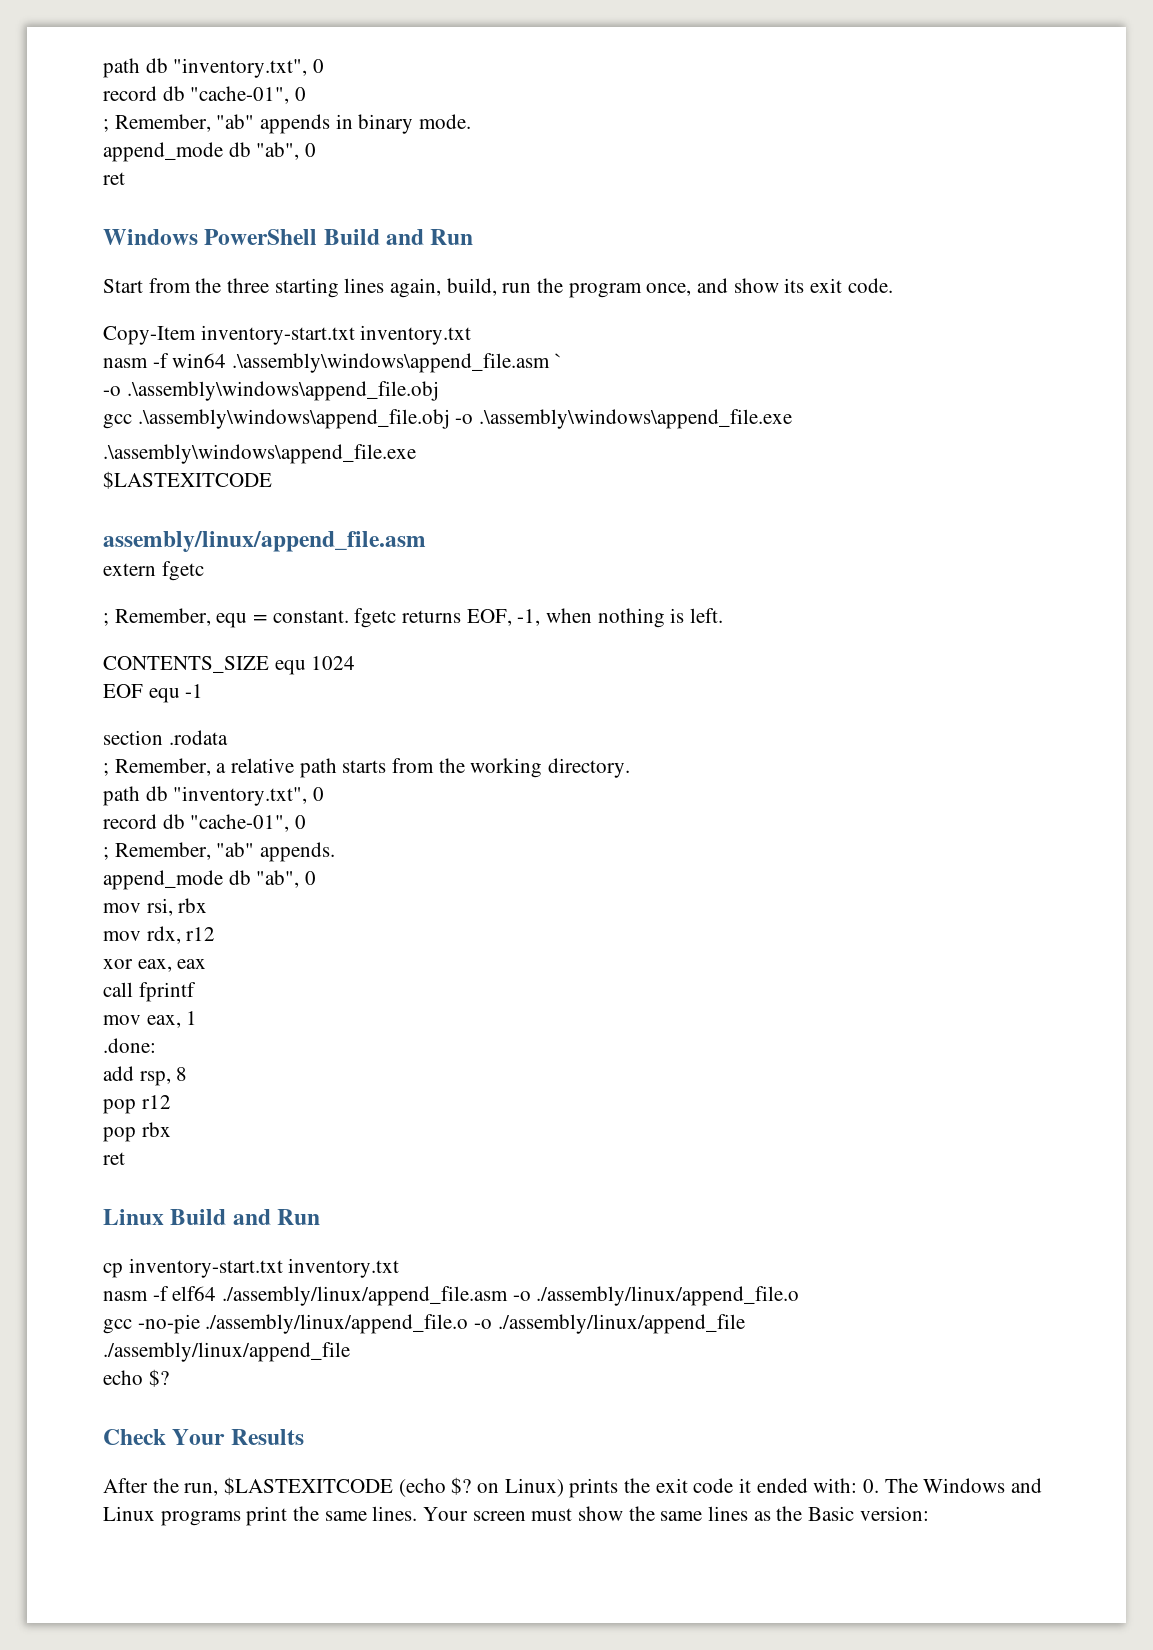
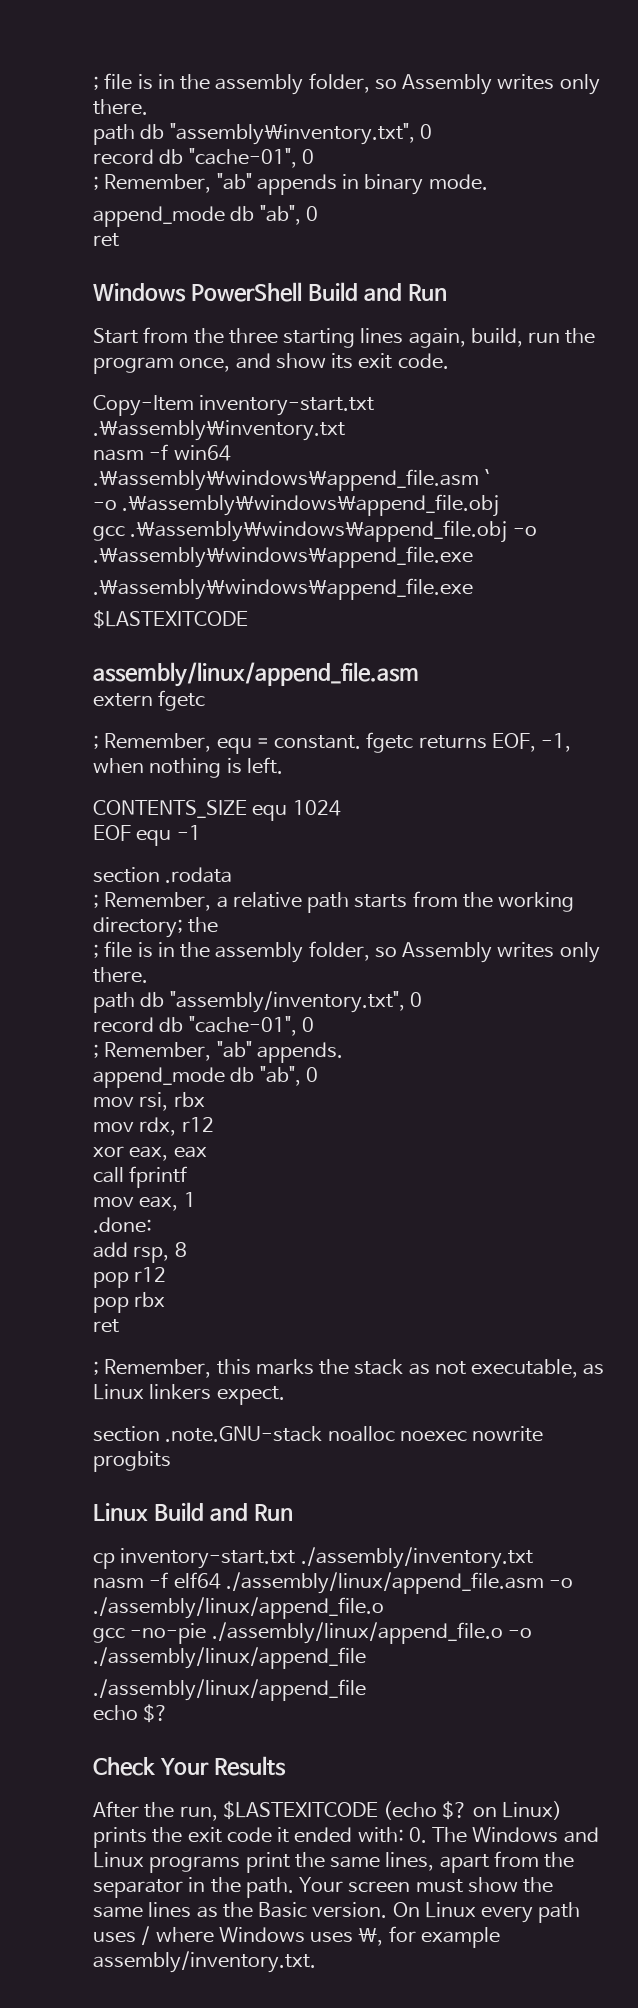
[103,58,308,78] path db "inventory.txt", -> [93,73,600,95] [93,99,148,115] [93,123,415,145] ; file is in the assembly folder, so Assembly writes only there. // path db "assembly\inventory.txt",
[360,325,472,345] inventory.txt -> [93,420,345,441] .\assembly\inventory.txt
[548,758,631,778] [103,786,308,806] directory. // path db "inventory.txt", -> [93,917,219,938] [93,941,600,963] [93,967,148,983] [93,991,405,1013] directory; the // ; file is in the assembly folder, so Assembly writes only there. // path db "assembly/inventory.txt",
(125, 1158) none -> [93,1359,605,1378] [93,1384,285,1405] [93,1426,544,1442] [93,1451,171,1472] // ; Remember, this marks the stack as not executable, as Linux linkers expect. // section .note.GNU-stack noalloc noexec nowrite progbits
[288,1258,400,1278] inventory.txt -> [300,1547,533,1569] ./assembly/inventory.txt
[372,1506,418,1521] lines. -> [385,1851,575,1873] [93,1877,294,1898] lines, apart from the separator in the path.
[859,1506,929,1521] version: -> [312,1902,581,1923] [93,1926,500,1948] [93,1951,316,1973] version. On Linux every path uses / where Windows uses \, for example assembly/inventory.txt.

